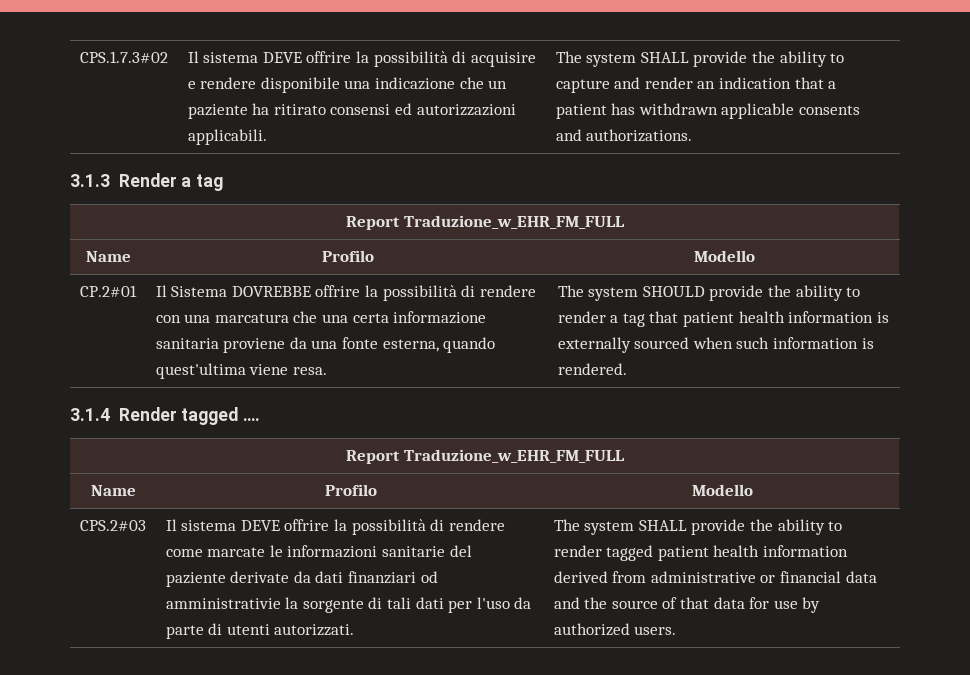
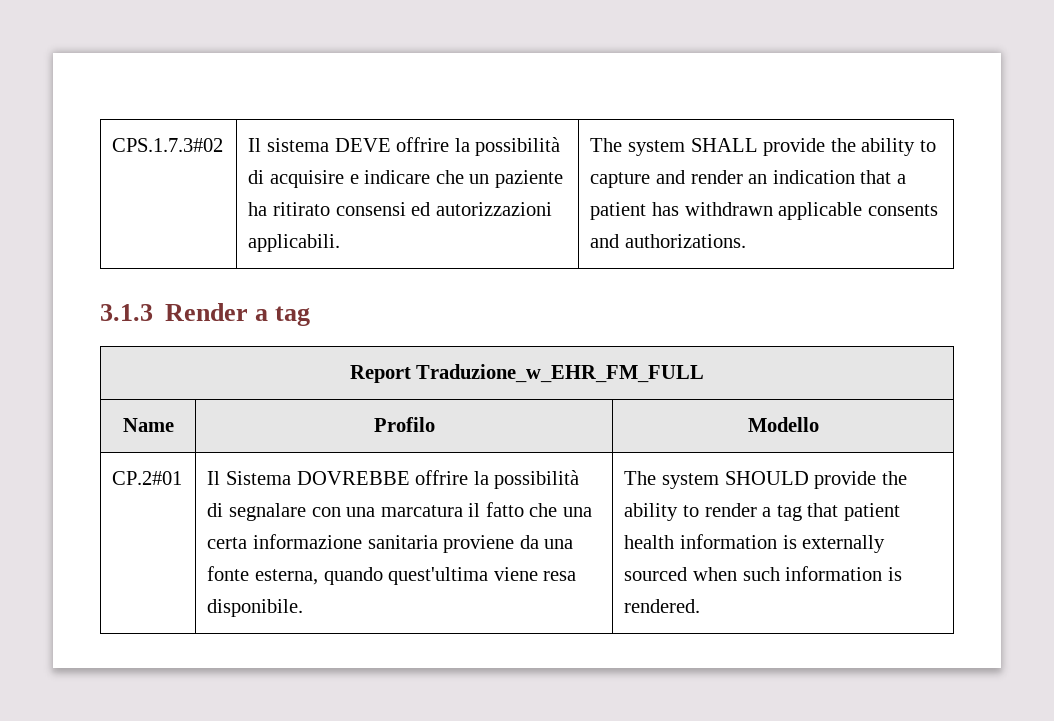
[200,77,456,93] rendere disponibile una indicazione -> [364,170,431,184] indicare
[479,285,536,297] rendere -> [228,503,306,521] segnalare
(289, 318) none -> [468,502,524,517] il fatto
[292,367,327,375] resa. -> [543,571,577,581] [207,599,304,617] resa disponibile.
[70,407,260,425] [346,449,625,464] [91,485,136,496] [324,484,377,496] [691,484,753,496] [79,520,146,531] [165,519,505,535] [165,545,472,558] [165,571,438,587] [165,597,532,613] [165,623,355,639] [553,519,843,535] [553,545,849,561] [553,571,877,583] [553,597,821,613] [553,623,677,636] // 3.1.4 Render tagged …. // Report Traduzione_w_EHR_FM_FULL // Name | Profilo | Modello // CPS.2#03 | Il sistema DEVE offrire la possibilità di rendere come marcate le informazioni sanitarie del paziente derivate da dati finanziari od amministrativie la sorgente di tali dati per l'uso da parte di utenti autorizzati. | The system SHALL provide the ability to render tagged patient health information derived from administrative or financial data and the source of that data for use by authorized users. -> (701, 606) none

